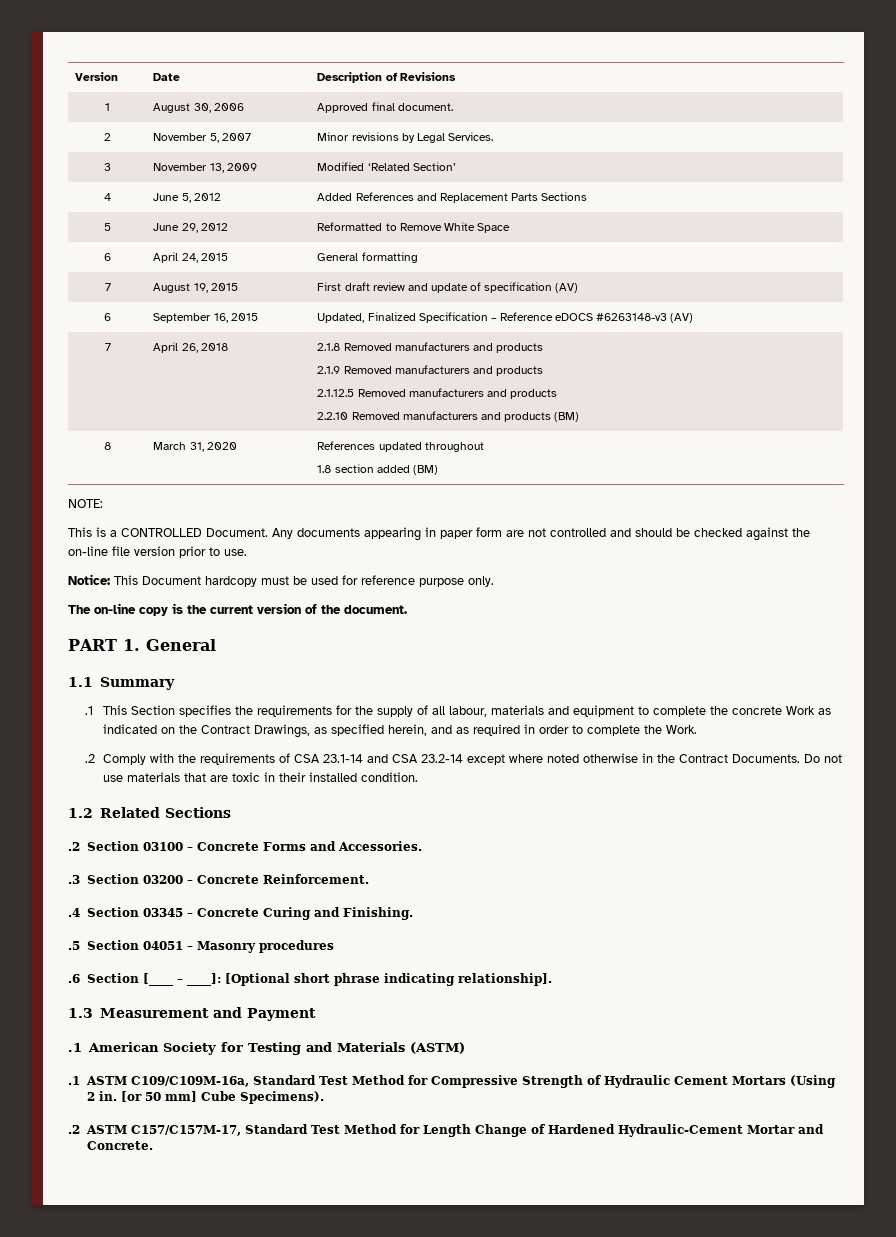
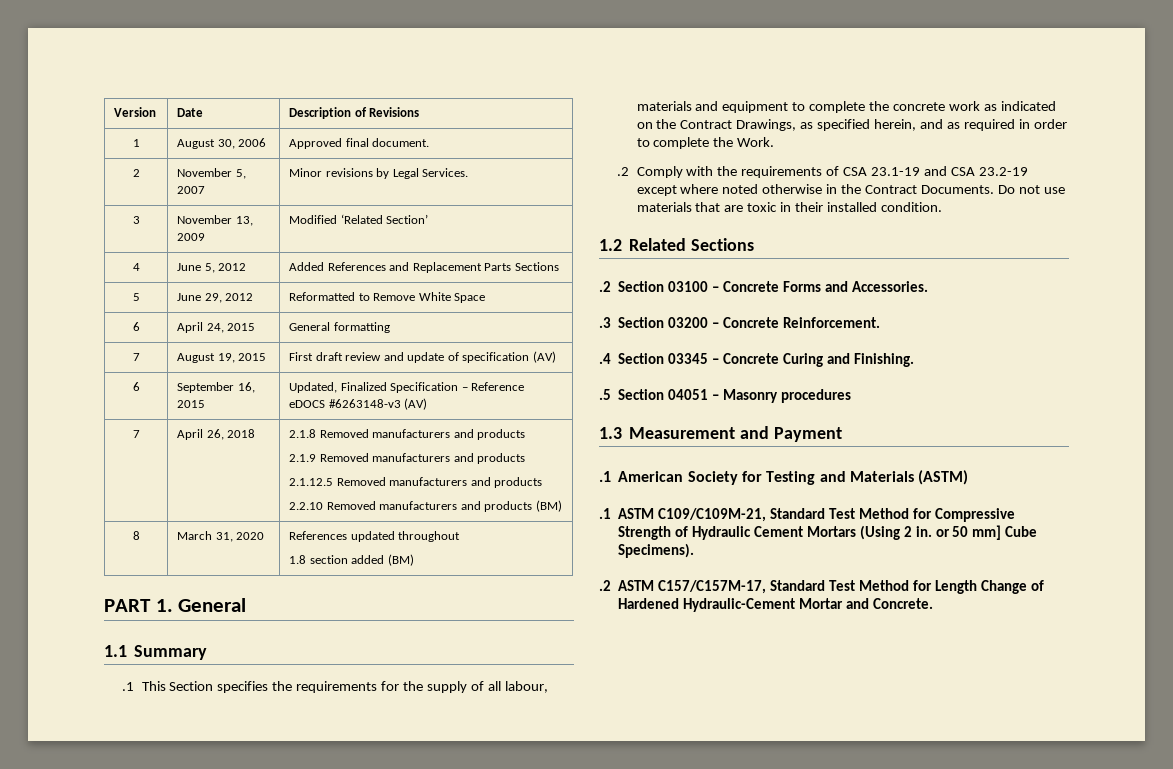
[68,499,103,508] [68,527,810,541] [68,546,247,558] [68,574,494,587] [68,603,407,616] // NOTE: // This is a CONTROLLED Document. Any documents appearing in paper form are not controlled and should be checked against the on-line file version prior to use. // Notice: This Document hardcopy must be used for reference purpose only. // The on-line copy is the current version of the document. -> (414, 560) none
[785,706,815,715] Work -> [948,101,980,111] work
[322,754,363,763] 23.1-14 -> [871,167,921,176] 23.1-19
[420,754,463,763] 23.2-14 -> [978,167,1028,176] 23.2-19
[68,973,552,986] // .6 Section [____ – ____]: [Optional short phrase indicating relationship]. -> (851, 396) none
[130,1076,249,1087] C109/C109M-16a, -> [658,508,767,522] C109/C109M-21,
[120,1091,142,1102] [or -> [935,529,950,537] or

